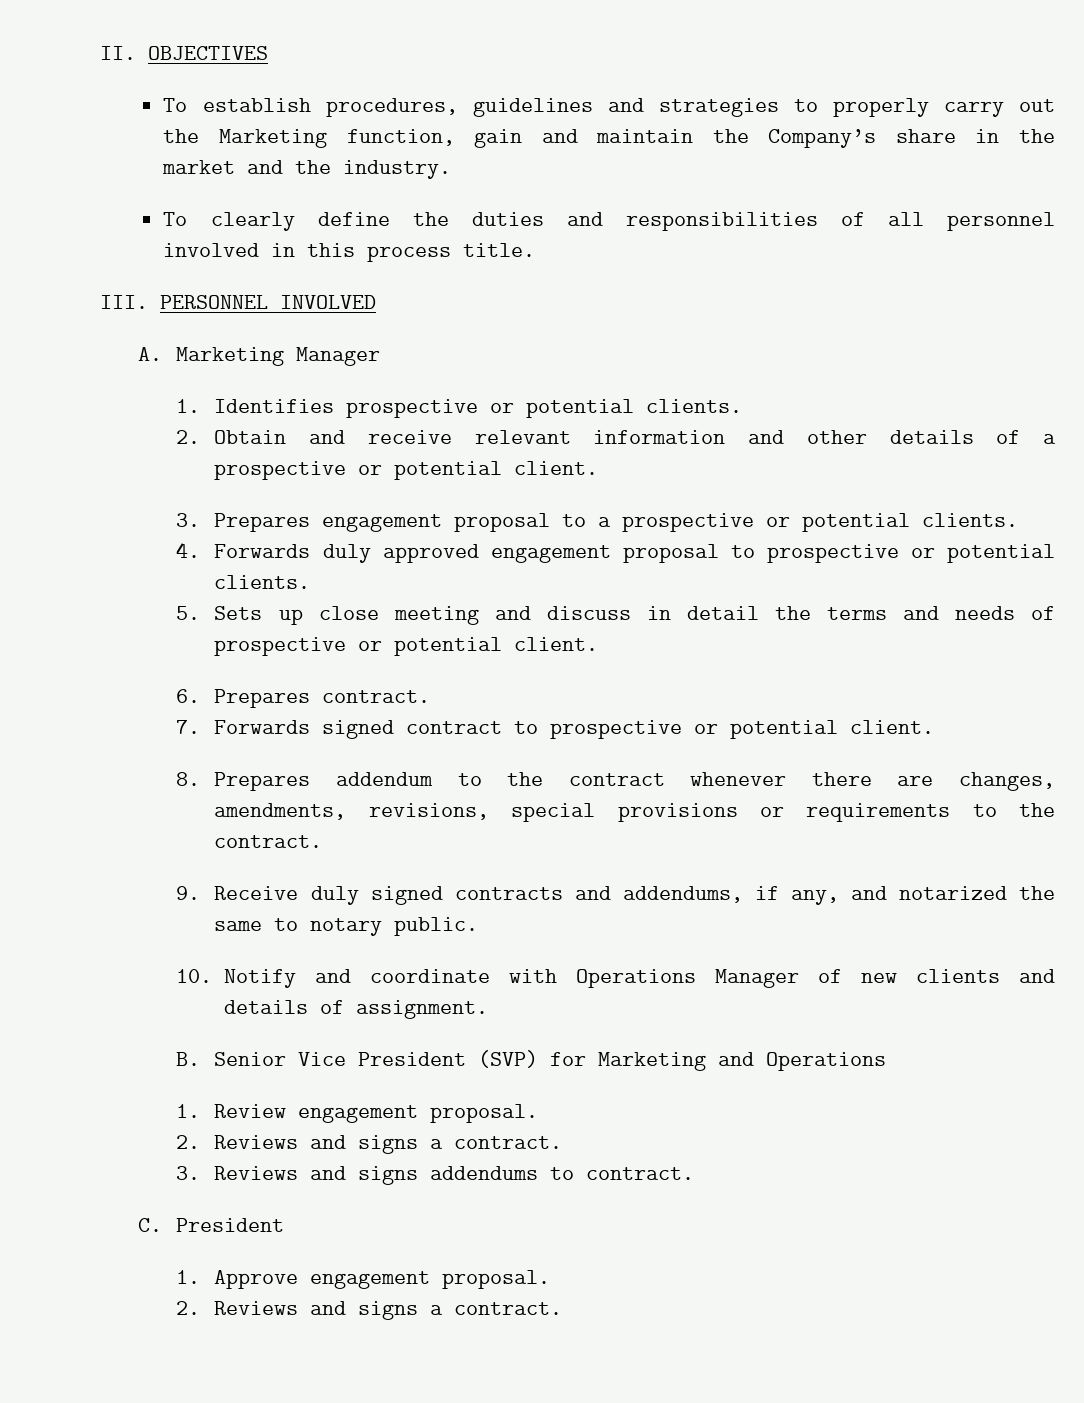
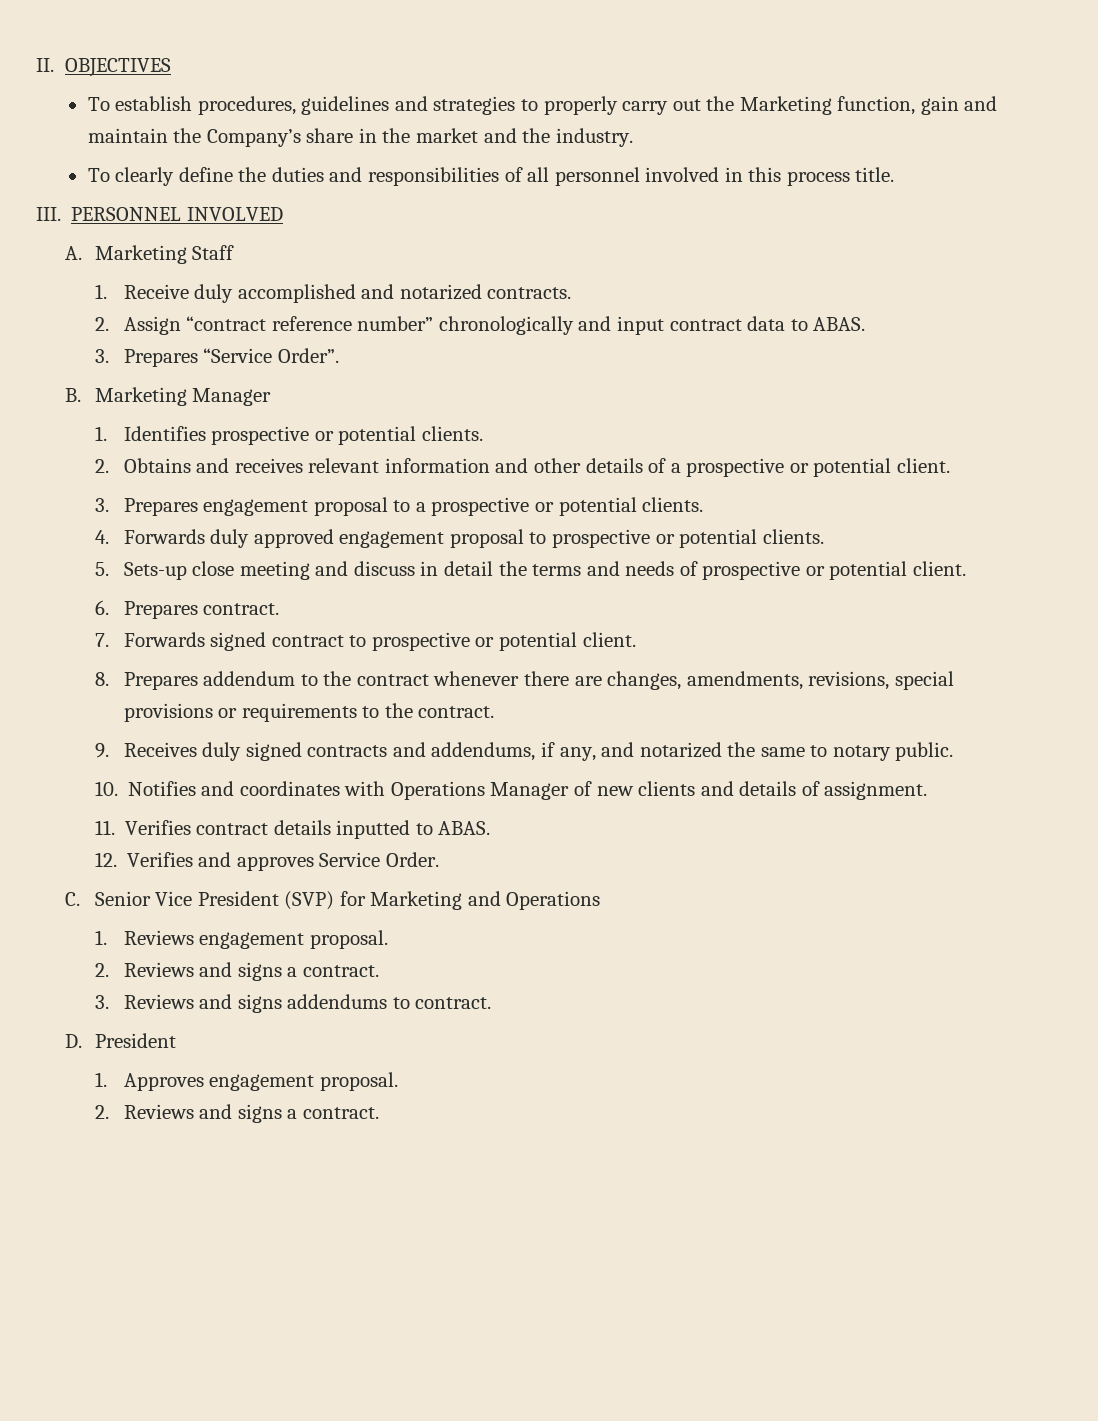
(285, 356) none -> [192,245,235,260] [94,284,572,303] [94,316,866,335] [94,348,339,367] [65,387,187,406] Staff // 1. Receive duly accomplished and notarized contracts. // 2. Assign “contract reference number” chronologically and input contract data to ABAS. // 3. Prepares “Service Order”. // B. Marketing
[214,430,452,444] Obtain and receive -> [123,458,303,473] Obtains and receives
[214,606,303,625] Sets up -> [123,562,187,580] Sets-up
[214,886,299,900] Receive -> [123,742,197,757] Receives
[223,969,490,988] Notify and coordinate -> [127,781,340,796] Notifies and coordinates
[176,1052,201,1066] B. -> [94,820,491,839] [94,852,439,871] [65,892,81,906] 11. Verifies contract details inputted to ABAS. // 12. Verifies and approves Service Order. // C.
[214,1104,287,1118] Review -> [123,930,194,945] Reviews
[138,1218,163,1232] C. -> [65,1034,83,1048] D.
[214,1270,299,1289] Approve -> [123,1073,204,1091] Approves

